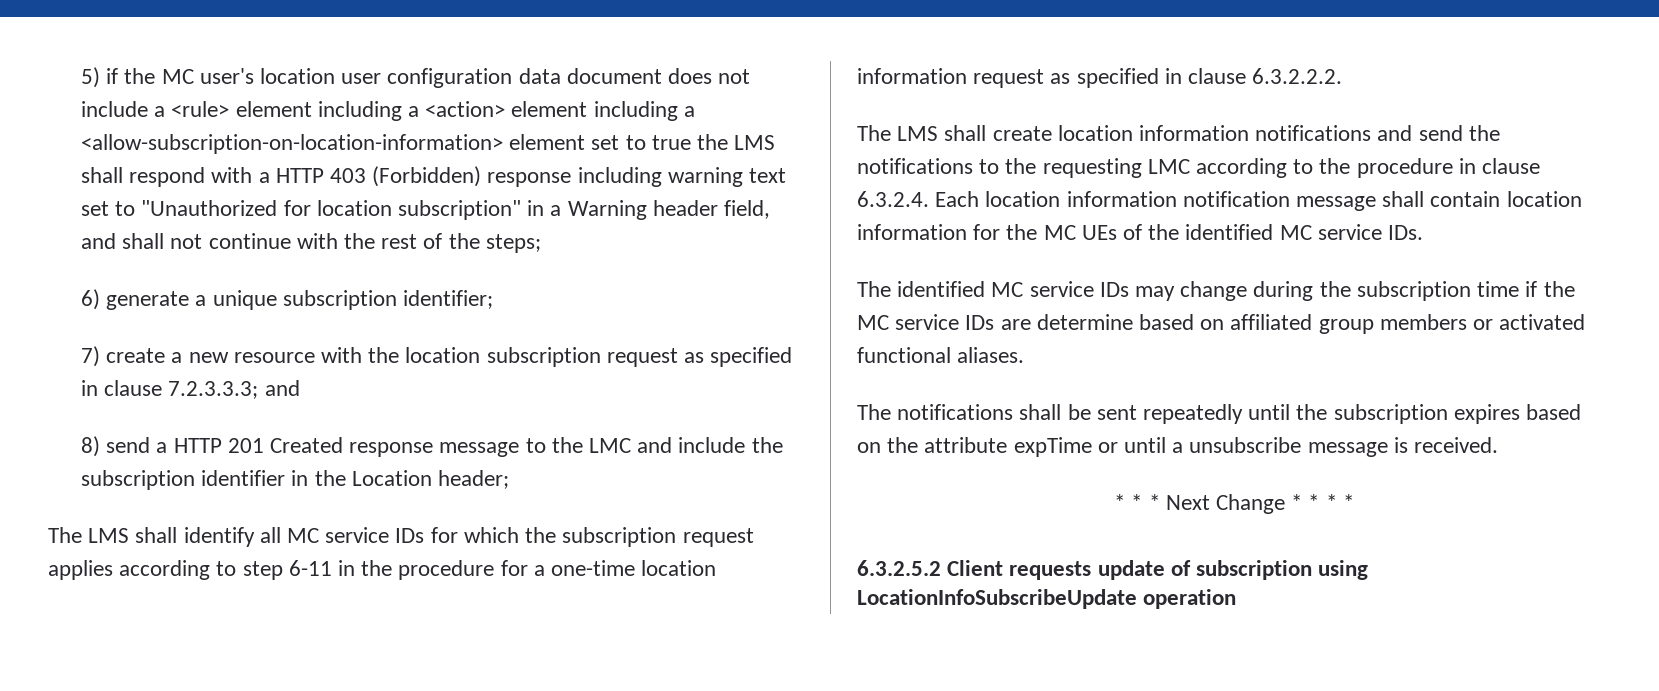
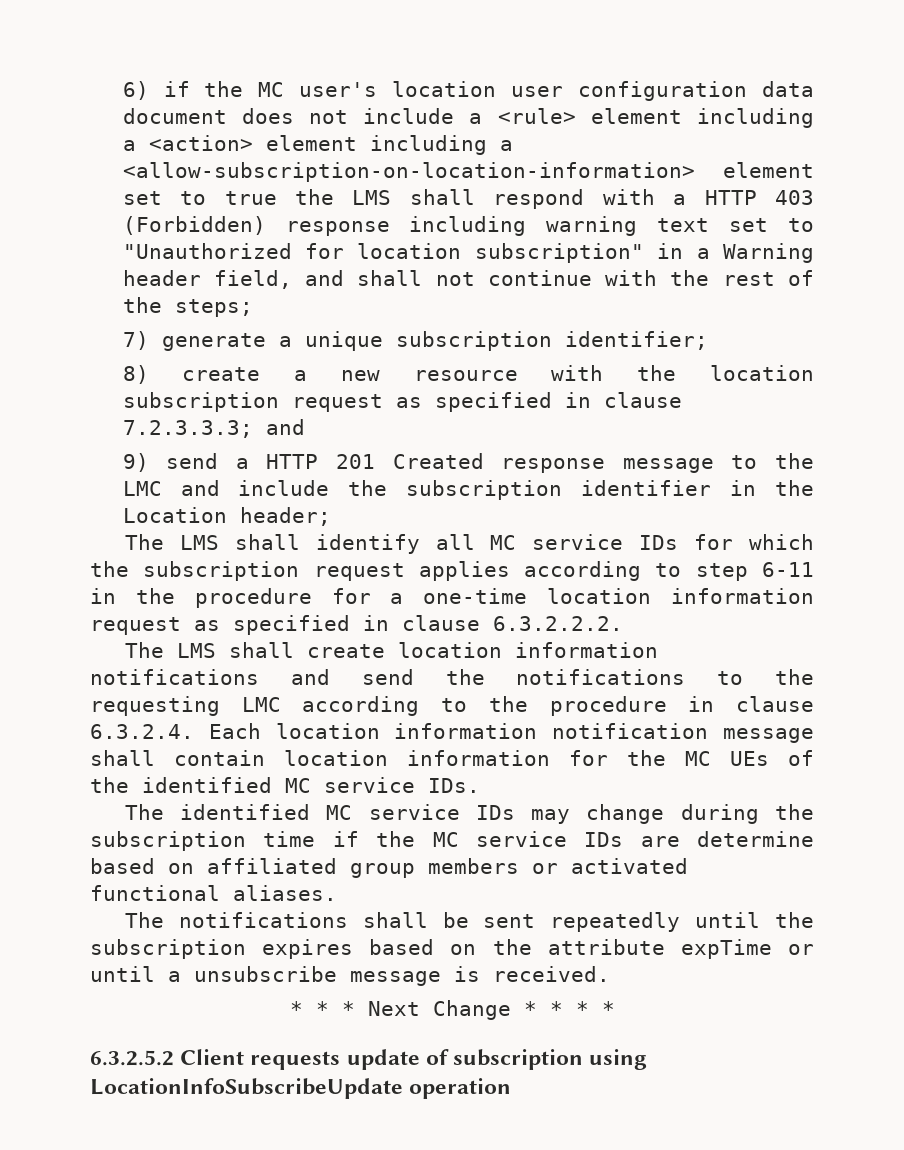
[80,67,100,88] 5) -> [122,81,149,100] 6)
[80,289,100,310] 6) -> [122,331,149,350] 7)
[80,346,100,367] 7) -> [122,365,149,384] 8)
[80,436,100,457] 8) -> [122,453,149,472] 9)

